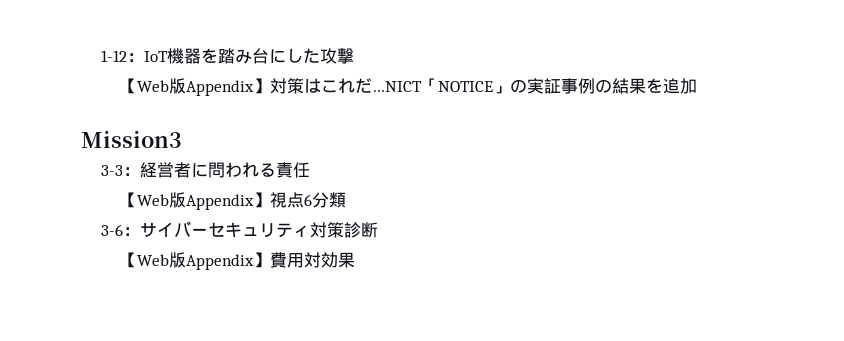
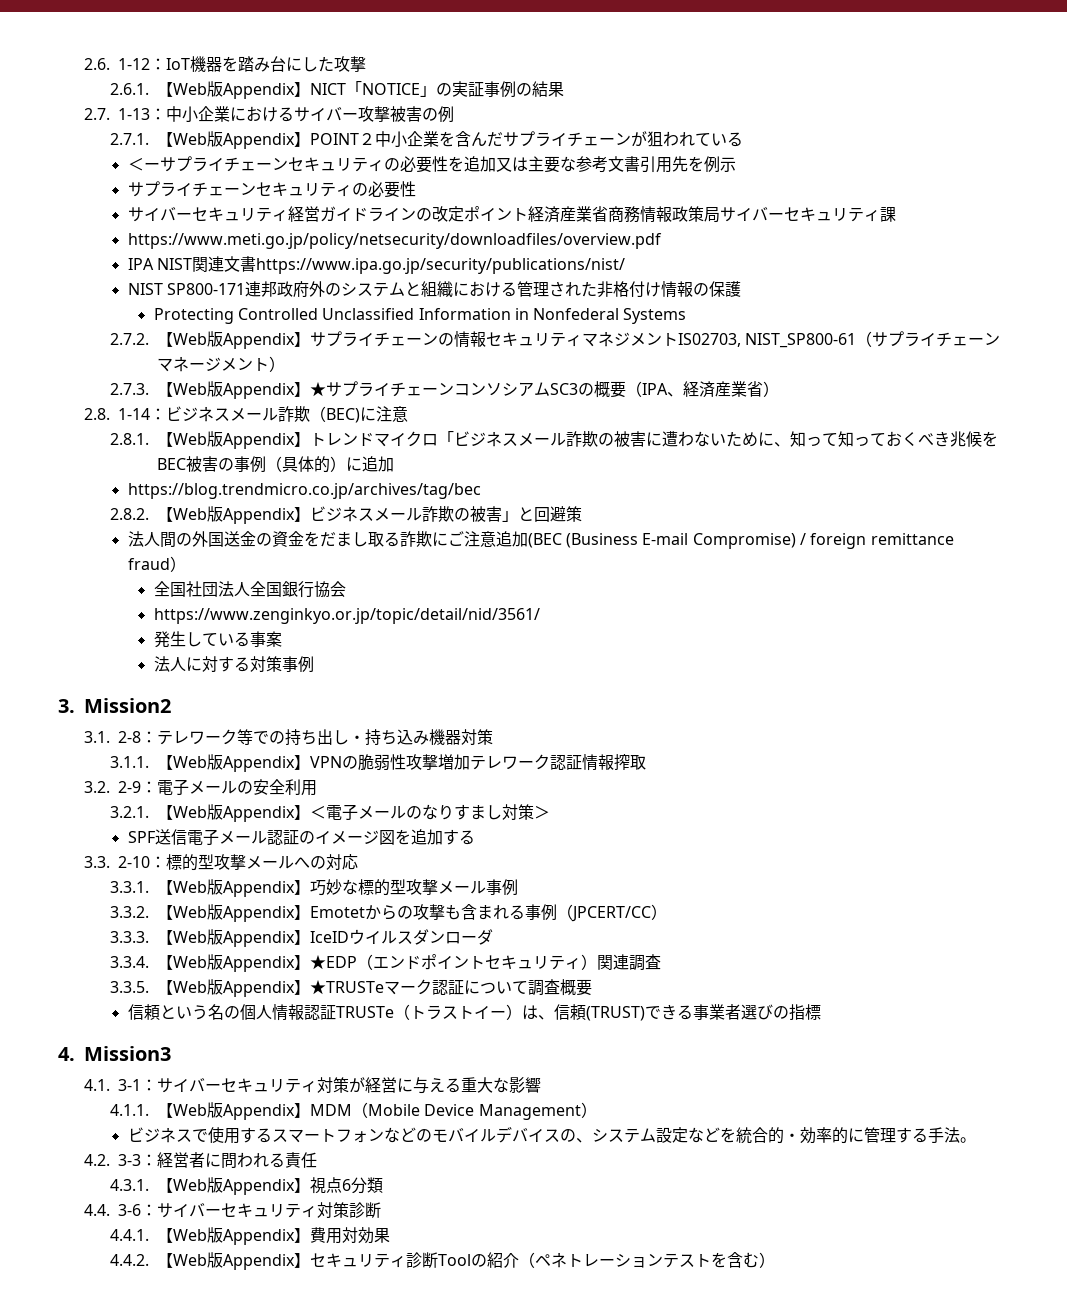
(100, 56) none -> [83,58,110,70] 2.6.
[120,78,423,96] 【Web版Appendix】対策はこれだ…NICT -> [109,81,346,99] 2.6.1.【Web版Appendix】NICT
[646,78,698,94] [81,130,182,148] を追加 // Mission3 // -> [83,106,454,123] [109,131,743,149] [127,156,736,173] [127,181,416,198] [127,206,896,223] [127,233,662,249] [127,256,625,274] [127,281,741,298] [153,308,687,324] [109,331,1001,349] [156,356,285,372] [109,381,779,399] [83,406,408,423] [109,431,998,449] [156,456,394,473] [127,483,481,499] [109,506,582,524] [127,531,954,549] [127,556,186,572] [153,581,346,598] [153,608,540,624] [153,631,282,648] [153,656,314,673] [58,698,171,713] [83,729,493,746] [109,754,646,772] [83,779,317,796] [109,804,550,822] [127,829,475,846] [83,854,358,871] [109,879,518,897] [109,904,667,922] [109,929,493,947] [109,954,661,972] [109,979,592,997] [127,1004,821,1021] [58,1046,171,1061] [83,1077,541,1094] [109,1102,597,1120] [127,1126,976,1144] [83,1154,110,1166] // 2.7. 1-13：中小企業におけるサイバー攻撃被害の例 // 2.7.1.【Web版Appendix】POINT２中小企業を含んだサプライチェーンが狙われている // ＜ーサプライチェーンセキュリティの必要性を追加又は主要な参考文書引用先を例示 // サプライチェーンセキュリティの必要性 // サイバーセキュリティ経営ガイドラインの改定ポイント経済産業省商務情報政策局サイバーセキュリティ課 // https://www.meti.go.jp/policy/netsecurity/downloadfiles/overview.pdf // IPA NIST関連文書https://www.ipa.go.jp/security/publications/nist/ // NIST SP800-171連邦政府外のシステムと組織における管理された非格付け情報の保護 // Protecting Controlled Unclassified Information in Nonfederal Systems // 2.7.2.【Web版Appendix】サプライチェーンの情報セキュリティマネジメントIS02703, NIST_SP800-61（サプライチェーンマネージメント） // 2.7.3.【Web版Appendix】★サプライチェーンコンソシアムSC3の概要（IPA、経済産業省） // 2.8. 1-14：ビジネスメール詐欺（BEC)に注意 // 2.8.1.【Web版Appendix】トレンドマイクロ「ビジネスメール詐欺の被害に遭わないために、知って知っておくべき兆候をBEC被害の事例（具体的）に追加 // https://blog.trendmicro.co.jp/archives/tag/bec // 2.8.2.【Web版Appendix】ビジネスメール詐欺の被害」と回避策 // 法人間の外国送金の資金をだまし取る詐欺にご注意追加(BEC (Business E-mail Compromise) / foreign remittance fraud） // 全国社団法人全国銀行協会 // https://www.zenginkyo.or.jp/topic/detail/nid/3561/ // 発生している事案 // 法人に対する対策事例 // 3. Mission2 // 3.1. 2-8：テレワーク等での持ち出し・持ち込み機器対策 // 3.1.1.【Web版Appendix】VPNの脆弱性攻撃増加テレワーク認証情報搾取 // 3.2. 2-9：電子メールの安全利用 // 3.2.1.【Web版Appendix】＜電子メールのなりすまし対策＞ // SPF送信電子メール認証のイメージ図を追加する // 3.3. 2-10：標的型攻撃メールへの対応 // 3.3.1.【Web版Appendix】巧妙な標的型攻撃メール事例 // 3.3.2.【Web版Appendix】Emotetからの攻撃も含まれる事例（JPCERT/CC） // 3.3.3.【Web版Appendix】IceIDウイルスダンローダ // 3.3.4.【Web版Appendix】★EDP（エンドポイントセキュリティ）関連調査 // 3.3.5.【Web版Appendix】★TRUSTeマーク認証について調査概要 // 信頼という名の個人情報認証TRUSTe（トラストイー）は、信頼(TRUST)できる事業者選びの指標 // 4. Mission3 // 4.1. 3-1：サイバーセキュリティ対策が経営に与える重大な影響 // 4.1.1.【Web版Appendix】MDM（Mobile Device Management） // ビジネスで使用するスマートフォンなどのモバイルデバイスの、システム設定などを統合的・効率的に管理する手法。 // 4.2.
(310, 170) none -> [109,1179,149,1191] 4.3.1.
(347, 200) none -> [83,1204,110,1216] 4.4.
(378, 230) none -> [109,1229,149,1241] 4.4.1.
(356, 260) none -> [109,1252,775,1270] // 4.4.2.【Web版Appendix】セキュリティ診断Toolの紹介（ペネトレーションテストを含む）

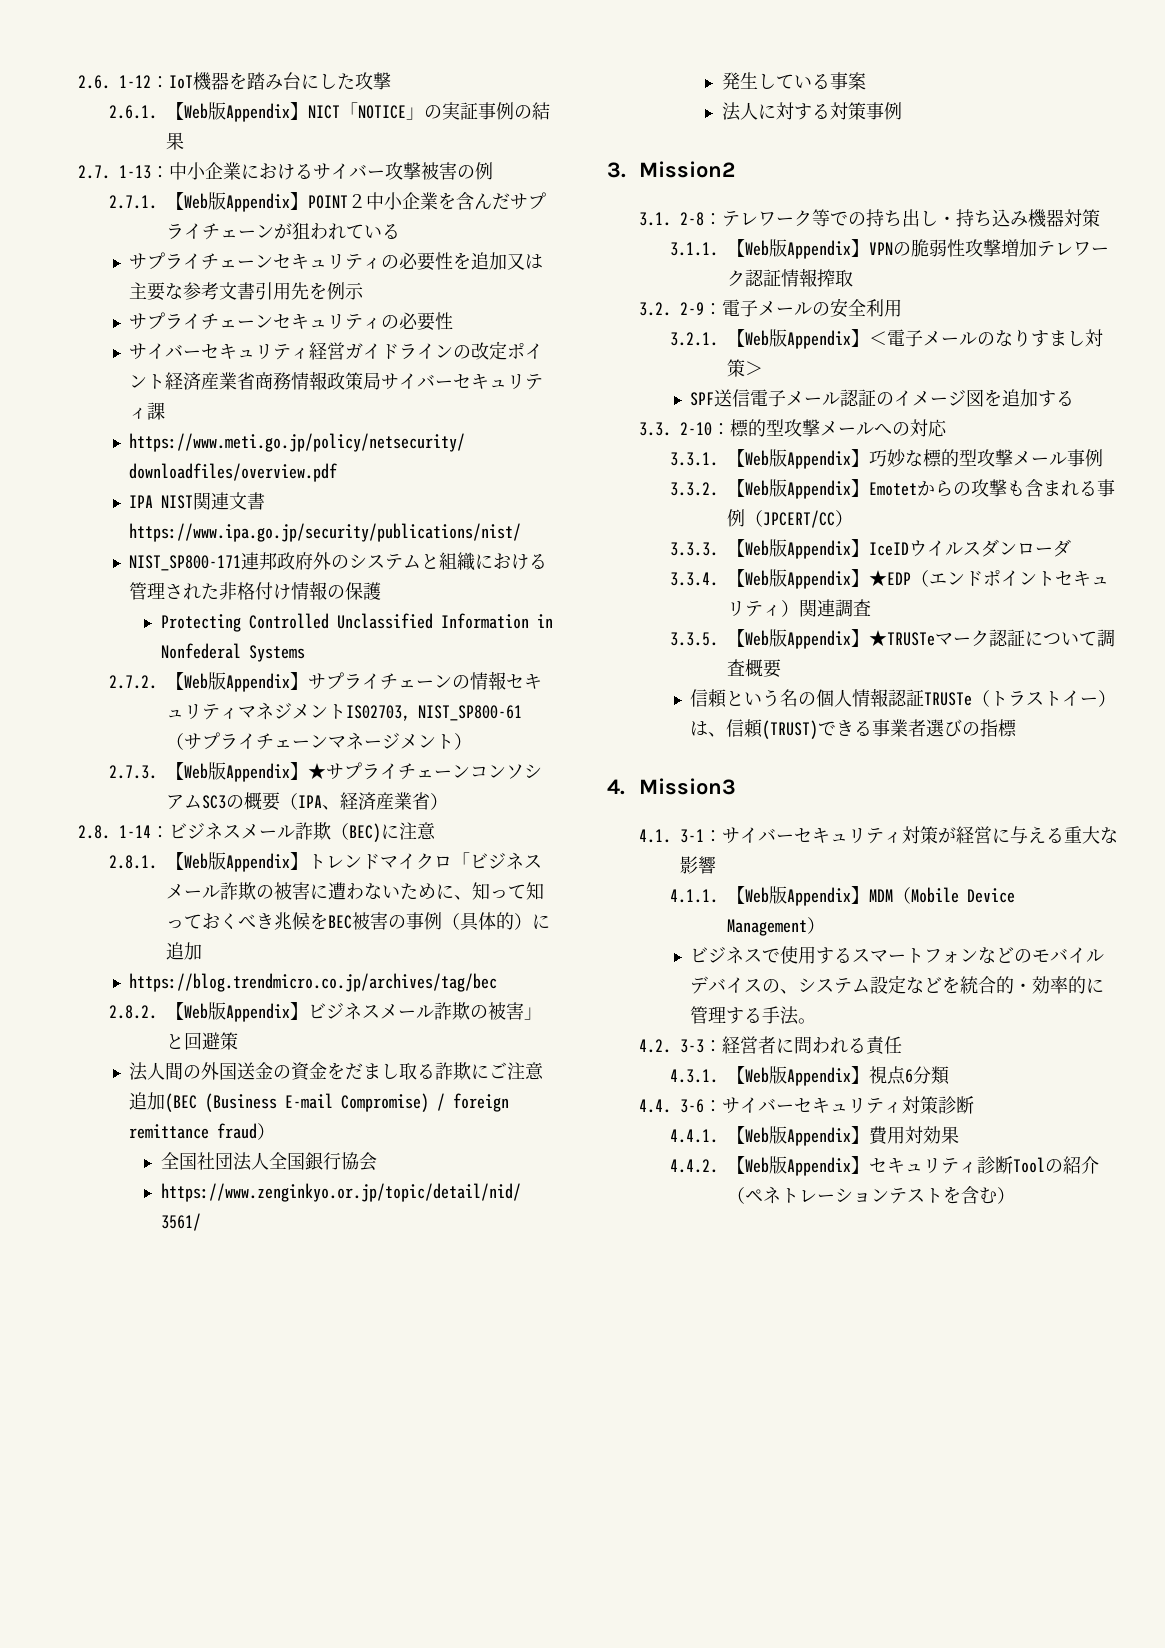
[127,158,160,171] ＜ー -> (401, 231) none
[127,283,245,295] NIST SP800-171 -> [128,555,241,571] NIST_SP800-171

